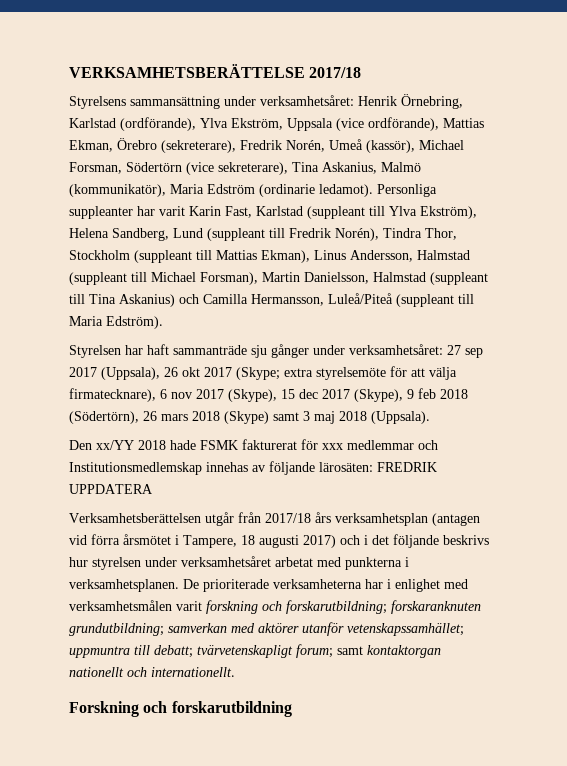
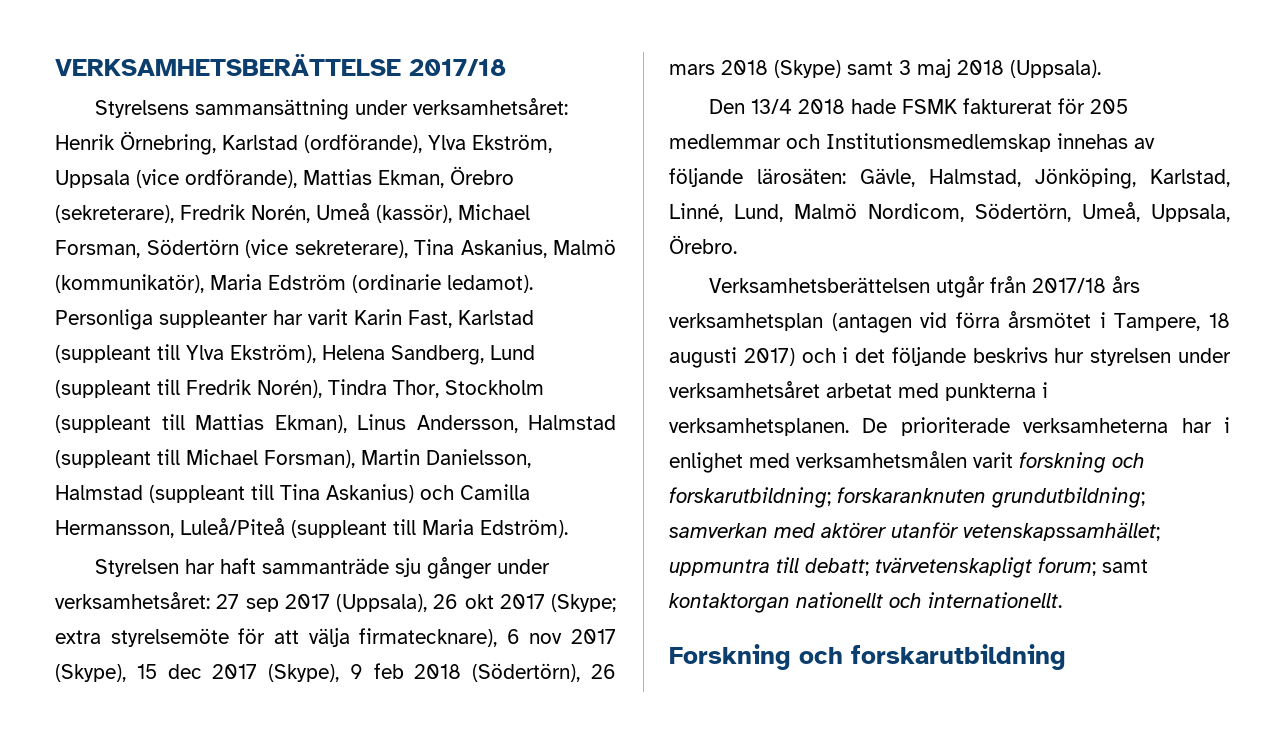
[96,440,134,450] xx/YY -> [750,99,792,114] 13/4
[322,443,343,450] xxx -> [1089,99,1128,114] 205
[377,462,437,472] [69,484,153,494] FREDRIK UPPDATERA -> [860,168,1230,189] [669,202,1230,222] [669,235,737,254] Gävle, Halmstad, Jönköping, Karlstad, Linné, Lund, Malmö Nordicom, Södertörn, Umeå, Uppsala, Örebro.

